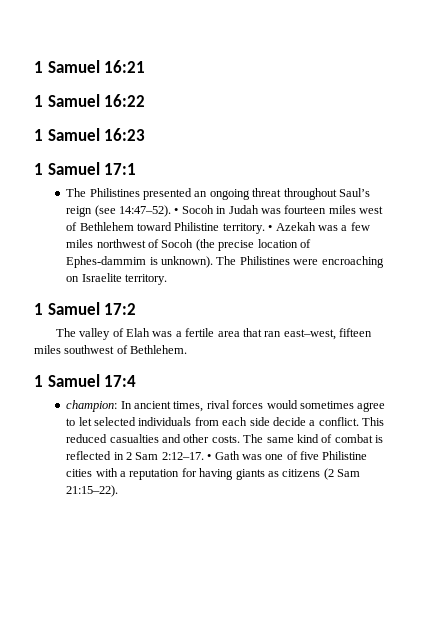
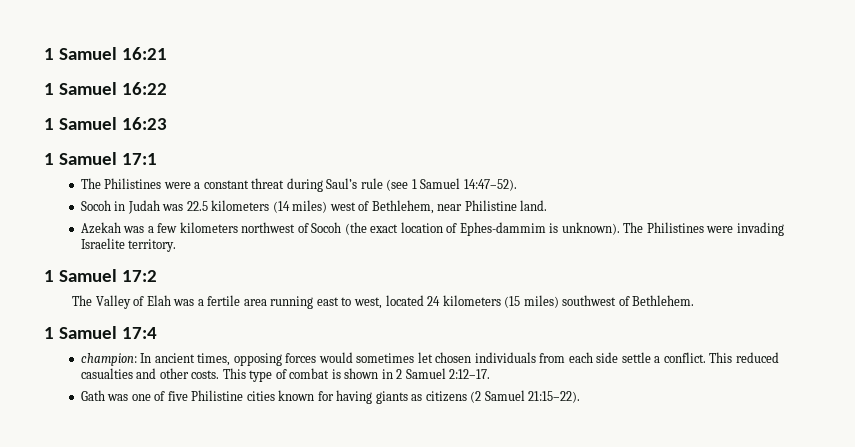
[143,188,370,200] [66,205,116,217] presented an ongoing threat throughout Saul’s reign (see -> [163,178,461,192] were a constant threat during Saul’s rule (see 1 Samuel
[174,208,179,214] • -> (517, 185) //
[284,205,384,214] [66,222,273,234] fourteen miles west of Bethlehem toward Philistine territory. • -> [186,200,548,214] 22.5 kilometers (14 miles) west of Bethlehem, near Philistine land. //
[66,239,94,248] miles -> [179,222,238,233] kilometers
[218,240,255,251] precise -> [370,224,399,233] exact
[321,256,384,268] [66,276,80,282] encroaching on -> [736,222,784,236] invading
[79,328,111,340] valley -> [95,295,131,309] Valley
[242,328,373,340] [34,345,61,354] that ran east–west, fifteen miles -> [270,295,559,309] running east to west, located 24 kilometers (15 miles)
[206,400,230,409] rival -> [233,353,282,366] opposing
[357,402,386,412] [66,417,137,426] agree to let selected -> [417,352,472,363] let chosen
[272,417,306,426] decide -> [621,352,651,363] settle
[243,434,319,443] The same kind -> [222,368,273,382] This type
[66,451,112,460] reflected -> [344,368,379,379] shown
[135,452,159,460] Sam -> [405,368,446,379] Samuel
[207,454,212,460] • -> (491, 374) //
[95,468,180,480] with a reputation -> [278,390,315,401] known
[337,469,361,477] Sam -> [484,390,525,401] Samuel

